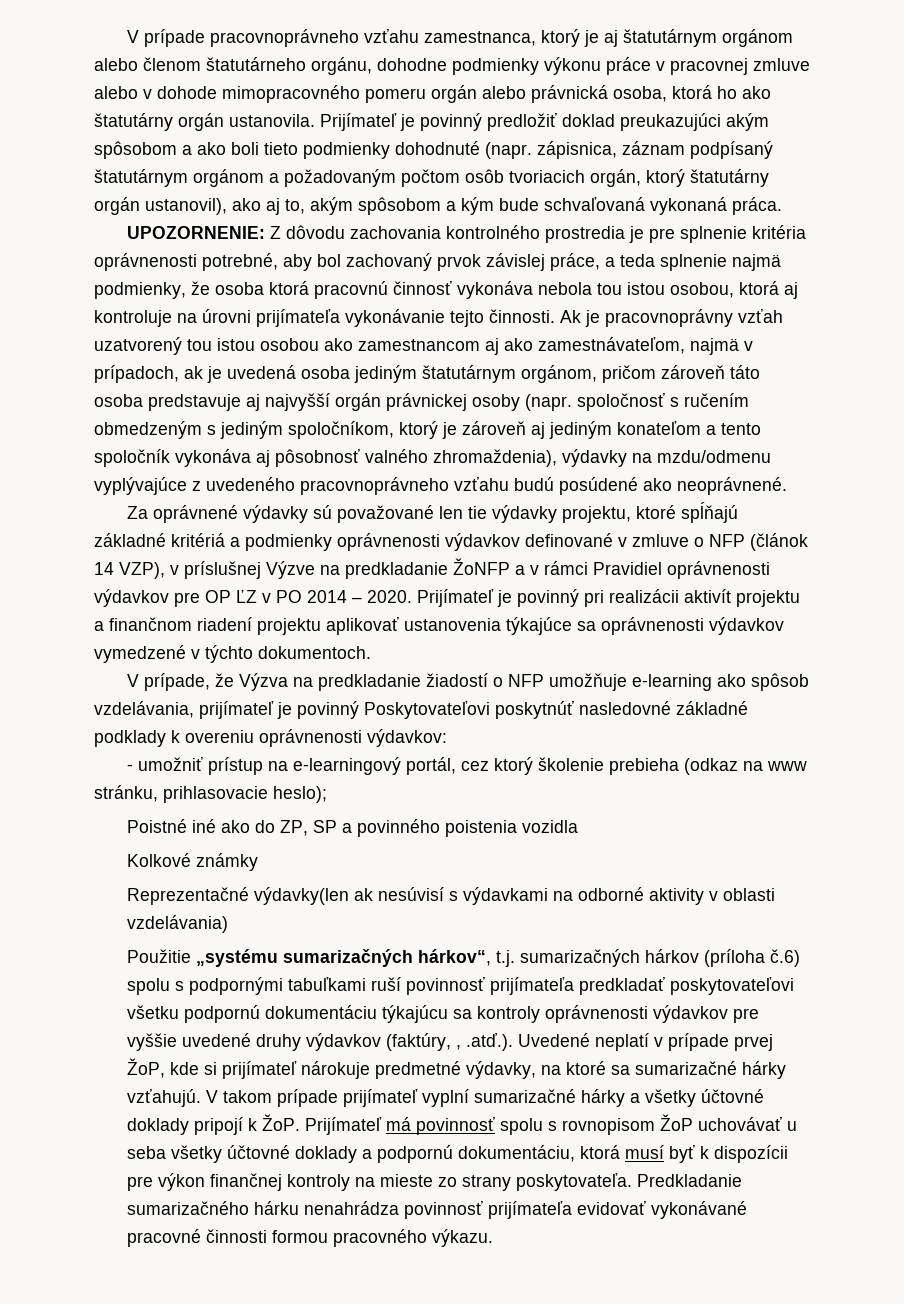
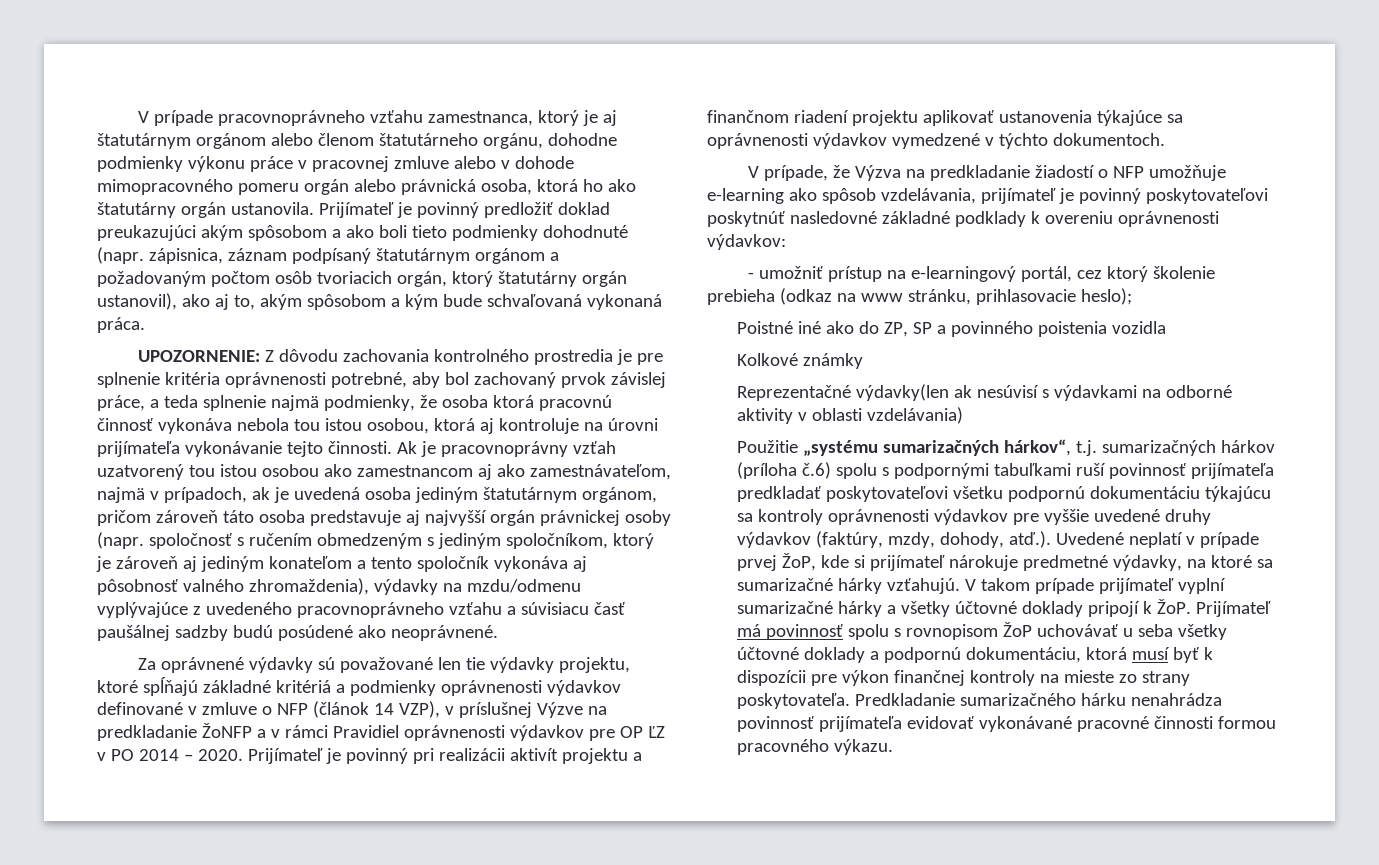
(509, 484) none -> [506,602,625,615] [97,625,228,641] a súvisiacu časť paušálnej sadzby
[364,701,490,719] Poskytovateľovi -> [1145,188,1268,204] poskytovateľovi
[455,1033,513,1051] , .atď.). -> [888,531,1052,548] mzdy, dohody, atď.).

